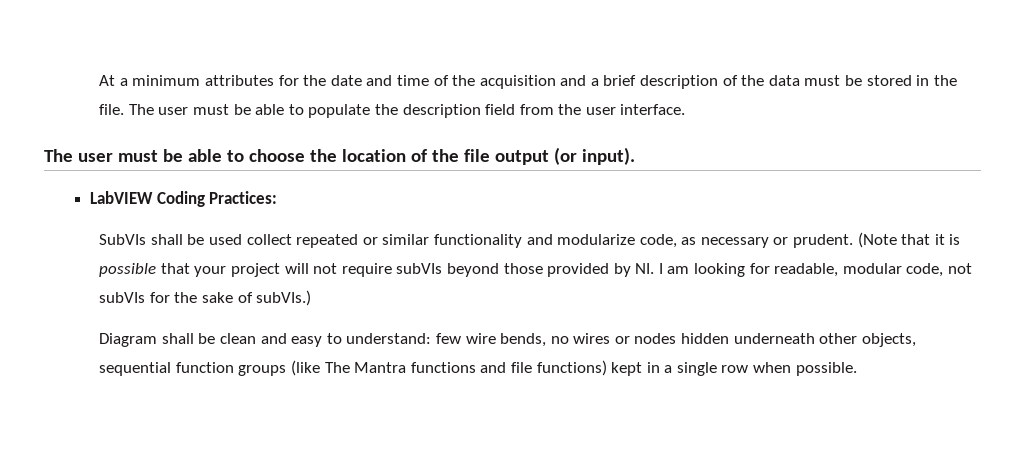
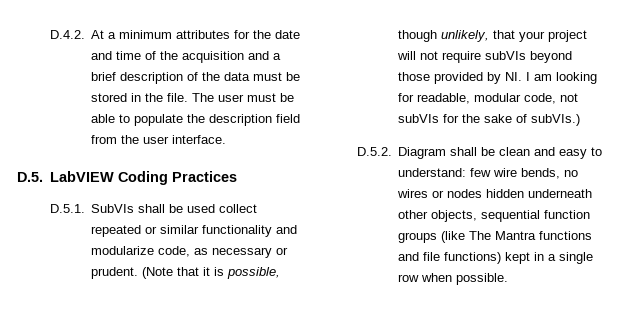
(99, 80) none -> [49,30,85,39] D.4.2.
[44,147,635,165] [90,191,278,207] The user must be able to choose the location of the file output (or input). // LabVIEW Coding Practices: // -> [17,171,237,185] [49,204,85,213] D.5. LabVIEW Coding Practices // D.5.1.
[99,263,157,277] possible -> [227,267,281,279] [398,30,490,42] possible, though unlikely,
(312, 298) none -> [356,147,392,156] D.5.2.

